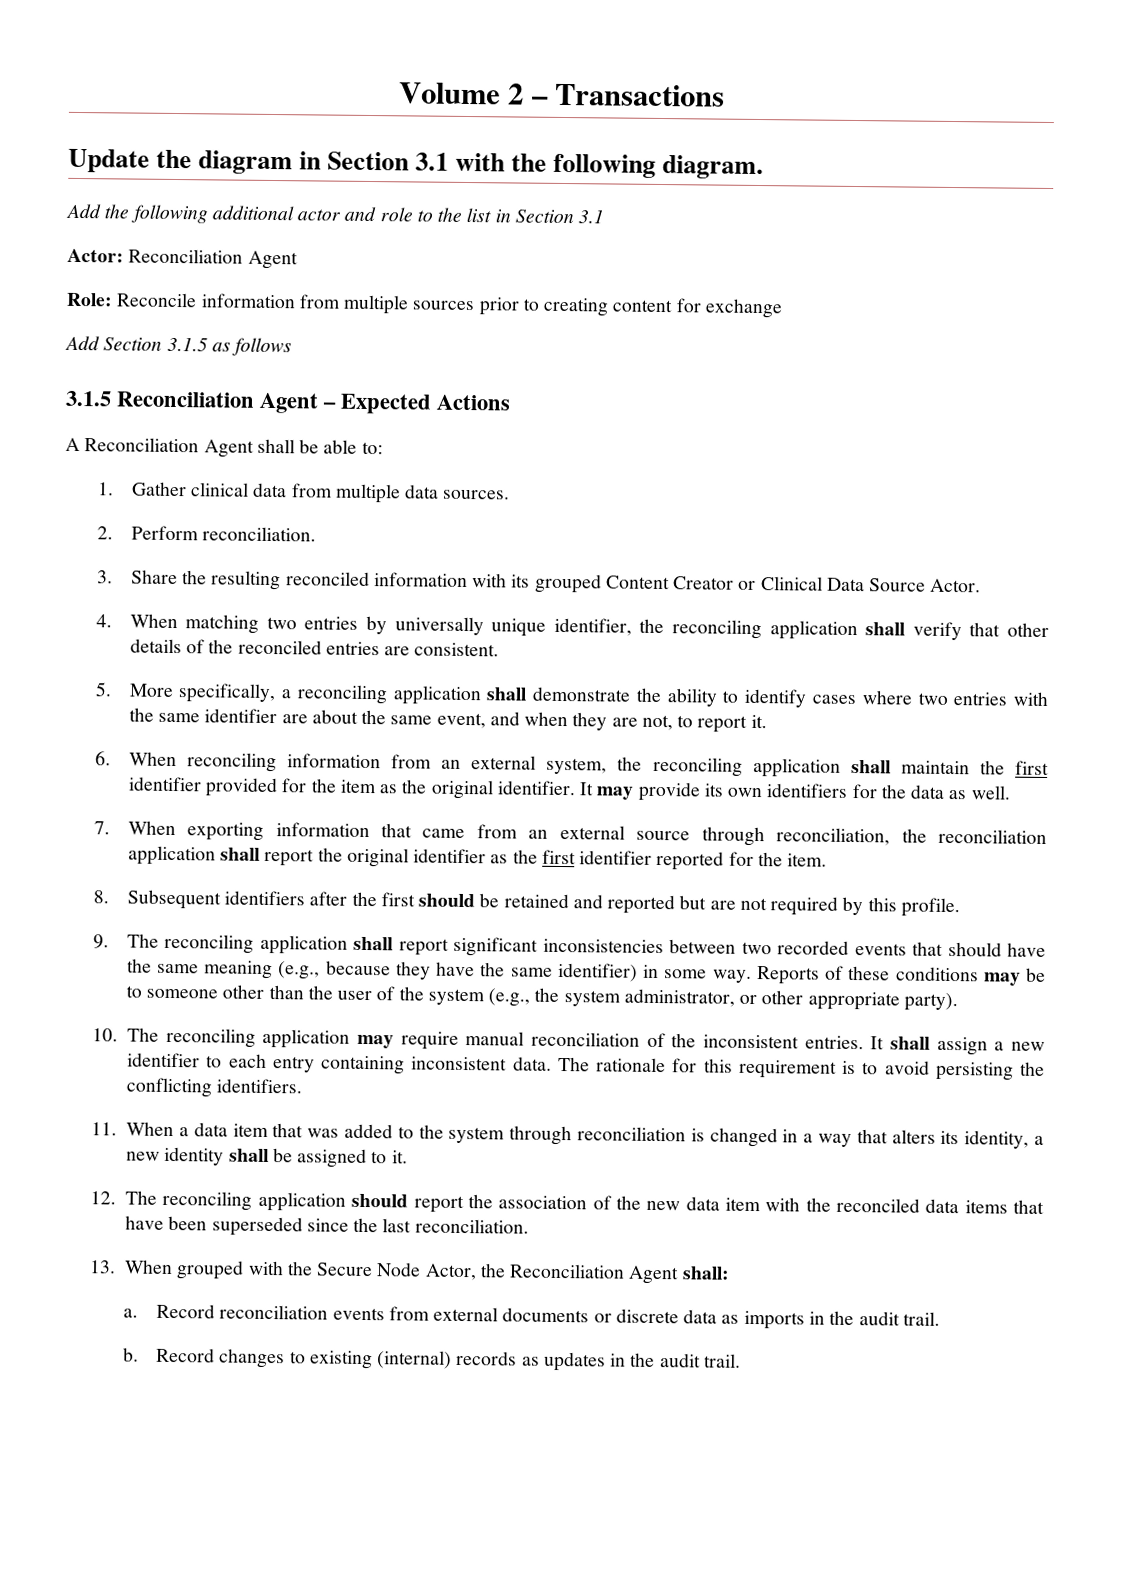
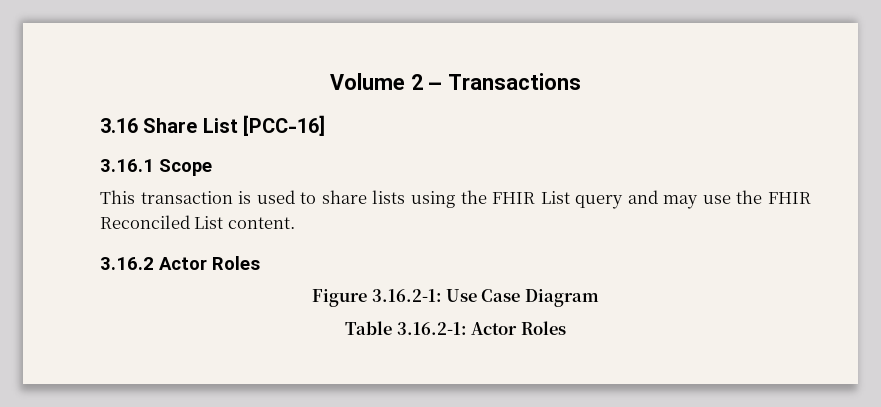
[68,148,765,180] [66,203,605,224] [67,248,298,270] [66,292,783,319] [65,335,293,357] [65,390,512,415] [65,437,383,458] [97,481,511,504] [97,525,316,542] [97,569,982,594] [96,613,1050,641] [129,638,500,657] [95,682,1049,708] [128,707,767,733] [95,751,1049,778] [127,776,1011,802] [94,820,1047,847] [127,845,828,871] [93,889,960,918] [93,933,1046,957] [126,958,1046,986] [125,984,958,1012] [92,1027,1046,1056] [127,1052,1045,1081] [126,1077,303,1098] [91,1121,1044,1149] [126,1146,408,1169] [90,1190,1045,1214] [125,1215,529,1237] [89,1259,730,1285] [122,1303,940,1330] [122,1347,741,1372] Update the diagram in Section 3.1 with the following diagram. // Add the following additional actor and role to the list in Section 3.1 // Actor: Reconciliation Agent // Role: Reconcile information from multiple sources prior to creating content for exchange // Add Section 3.1.5 as follows // 3.1.5 Reconciliation Agent – Expected Actions // A Reconciliation Agent shall be able to: // 1. Gather clinical data from multiple data sources. // 2. Perform reconciliation. // 3. Share the resulting reconciled information with its grouped Content Creator or Clinical Data Source Actor. // 4. When matching two entries by universally unique identifier, the reconciling application shall verify that other details of the reconciled entries are consistent. // 5. More specifically, a reconciling application shall demonstrate the ability to identify cases where two entries with the same identifier are about the same event, and when they are not, to report it. // 6. When reconciling information from an external system, the reconciling application shall maintain the first identifier provided for the item as the original identifier. It may provide its own identifiers for the data as well. // 7. When exporting information that came from an external source through reconciliation, the reconciliation application shall report the original identifier as the first identifier reported for the item. // 8. Subsequent identifiers after the first should be retained and reported but are not required by this profile. // 9. The reconciling application shall report significant inconsistencies between two recorded events that should have the same meaning (e.g., because they have the same identifier) in some way. Reports of these conditions may be to someone other than the user of the system (e.g., the system administrator, or other appropriate party). // 10. The reconciling application may require manual reconciliation of the inconsistent entries. It shall assign a new identifier to each entry containing inconsistent data. The rationale for this requirement is to avoid persisting the conflicting identifiers. // 11. When a data item that was added to the system through reconciliation is changed in a way that alters its identity, a new identity shall be assigned to it. // 12. The reconciling application should report the association of the new data item with the reconciled data items that have been superseded since the last reconciliation. // 13. When grouped with the Secure Node Actor, the Reconciliation Agent shall: // a. Record reconciliation events from external documents or discrete data as imports in the audit trail. // b. Record changes to existing (internal) records as updates in the audit trail. -> [100,115,326,136] [100,159,212,176] [100,190,811,209] [100,215,295,229] [100,256,260,270] [312,289,599,307] [345,321,566,335] 3.16 Share List [PCC-16] // 3.16.1 Scope // This transaction is used to share lists using the FHIR List query and may use the FHIR Reconciled List content. // 3.16.2 Actor Roles // Figure 3.16.2-1: Use Case Diagram // Table 3.16.2-1: Actor Roles

